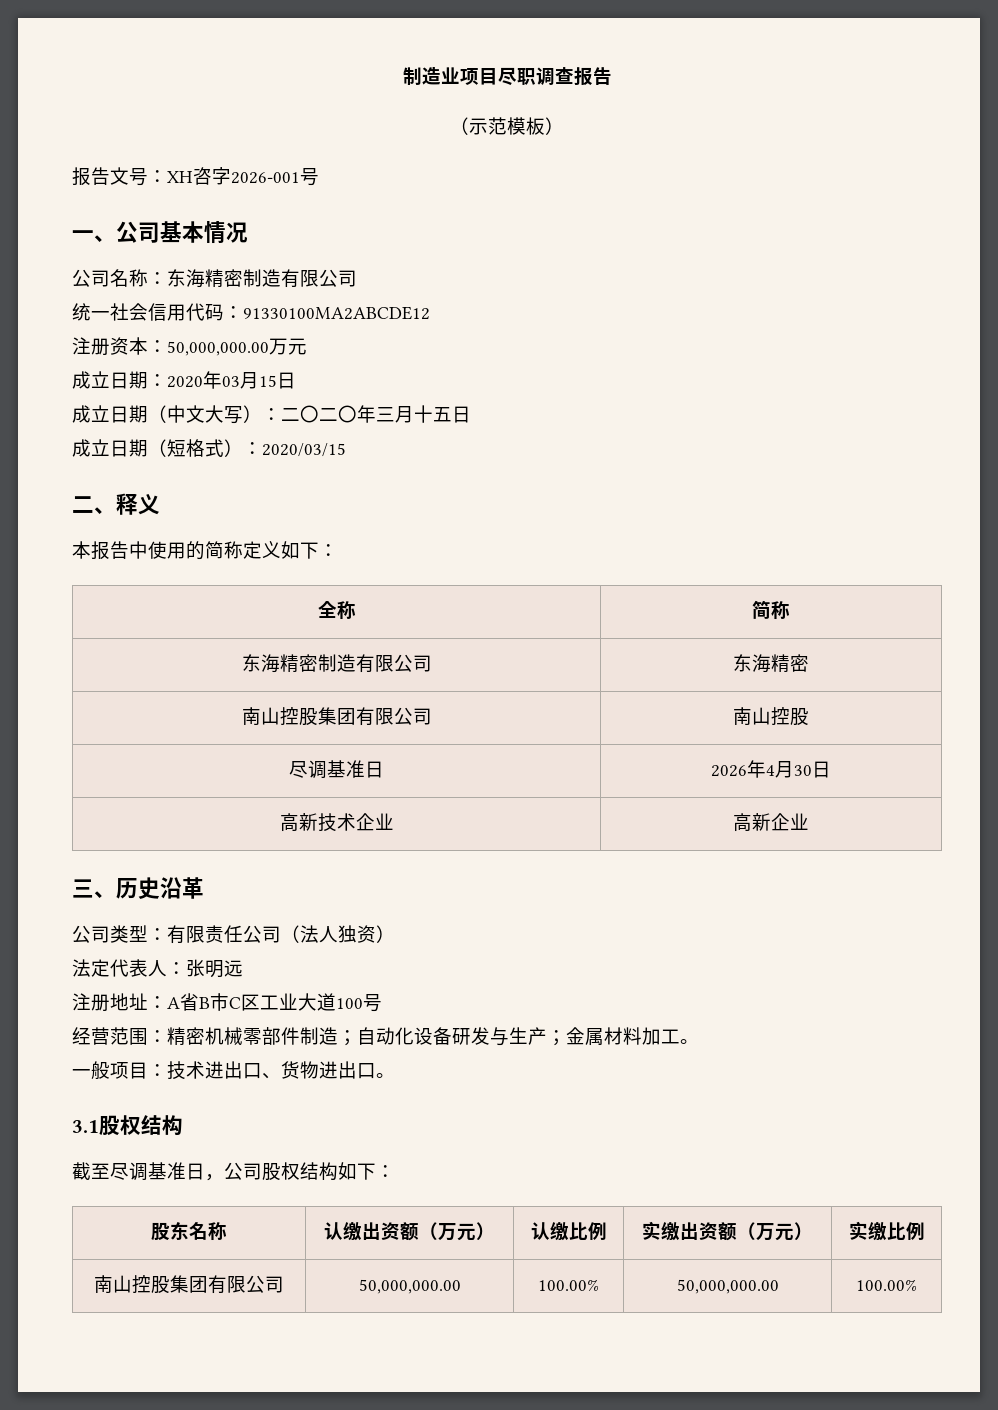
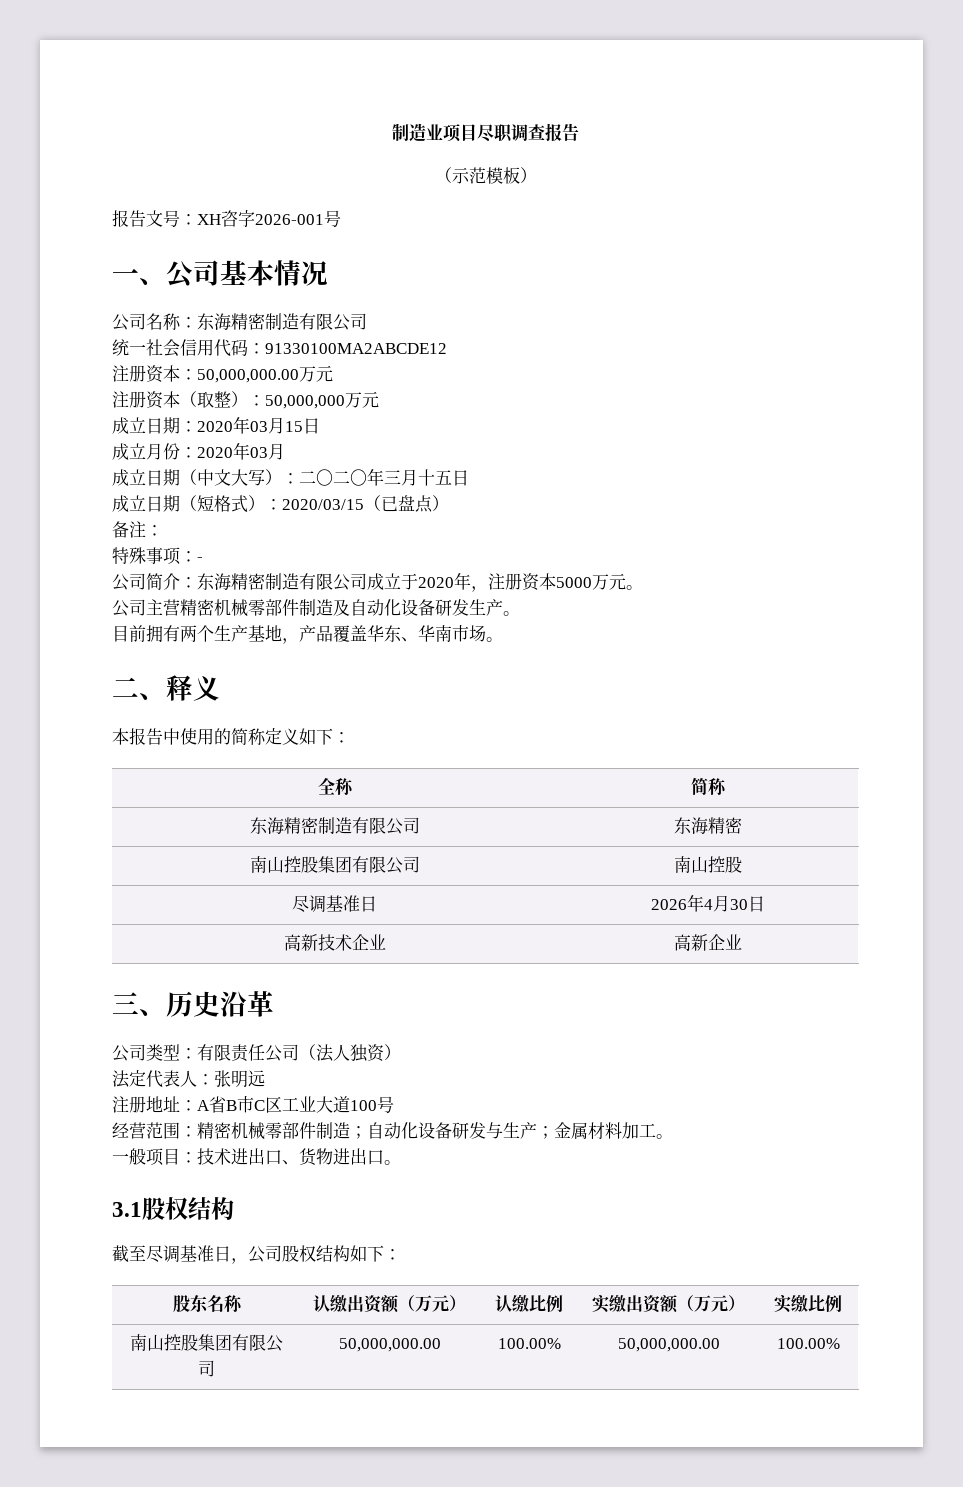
(307, 346) none -> [112,391,379,409] // 注册资本（取整）：50,000,000万元
(296, 380) none -> [112,442,285,460] // 成立月份：2020年03月
(346, 450) none -> [364,495,449,513] [112,521,163,538] [112,547,203,565] [112,572,643,592] [112,599,520,617] [112,625,503,644] （已盘点） // 备注： // 特殊事项：- // 公司简介：东海精密制造有限公司成立于2020年，注册资本5000万元。 // 公司主营精密机械零部件制造及自动化设备研发生产。 // 目前拥有两个生产基地，产品覆盖华东、华南市场。

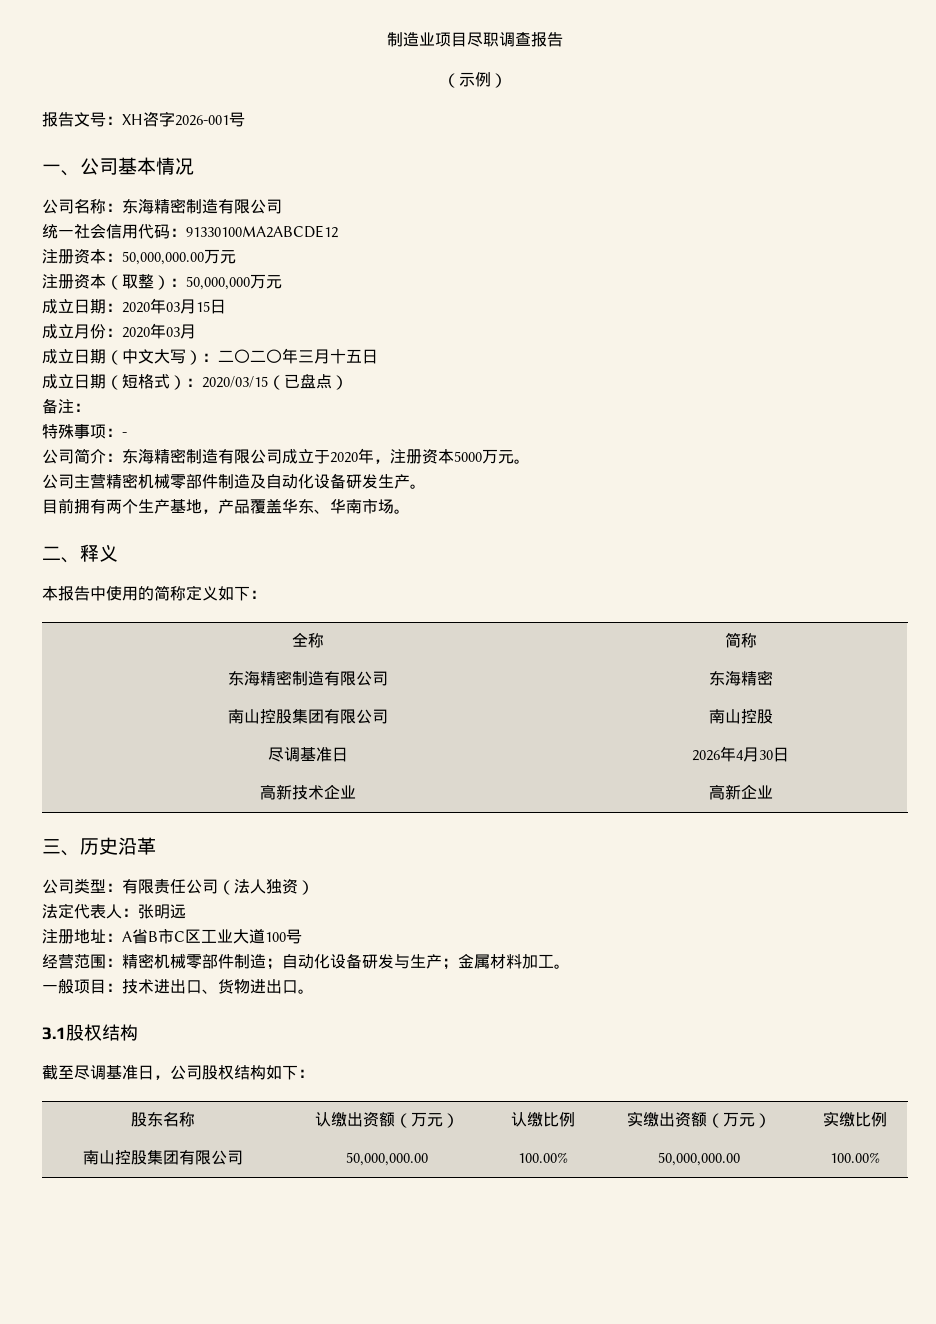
[468,167,520,184] 范模板 -> [475,72,491,87] 例

